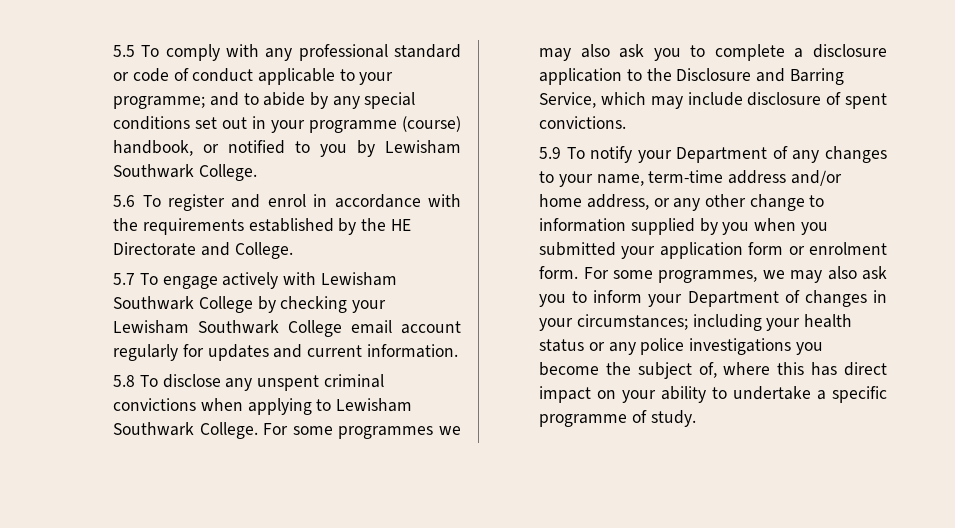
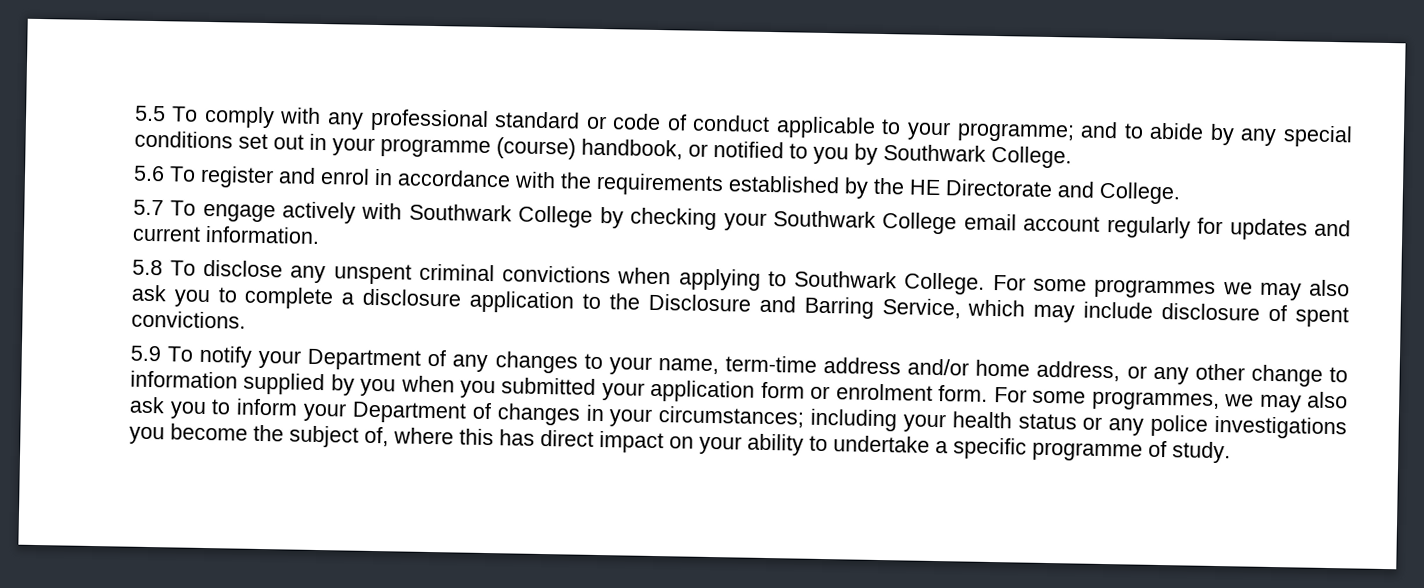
[384,140,461,154] Lewisham -> (878, 154) none
[320,272,397,286] Lewisham -> (403, 211) none
[113,320,190,334] Lewisham -> (767, 221) none
[335,398,412,412] Lewisham -> (787, 278) none

